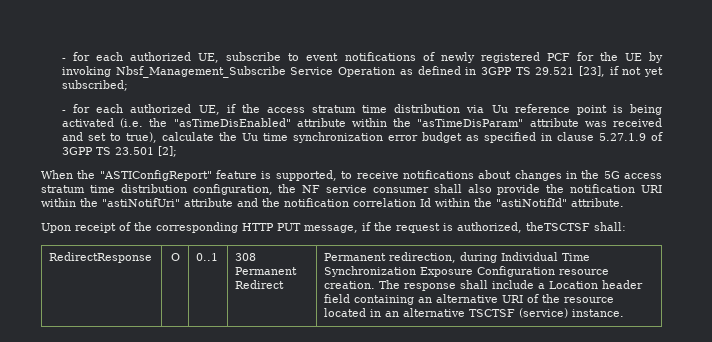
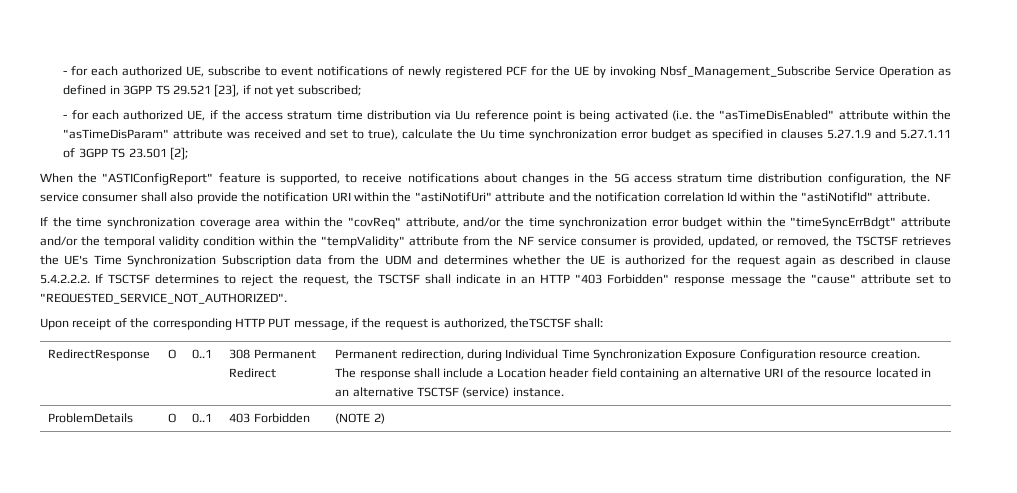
[557,132,647,141] clause 5.27.1.9 -> [781,129,952,139] clauses 5.27.1.9 and 5.27.1.11
(624, 202) none -> [40,217,952,229] [40,236,951,248] [40,255,952,267] [40,274,951,286] [40,293,287,304] // If the time synchronization coverage area within the "covReq" attribute, and/or the time synchronization error budget within the "timeSyncErrBdgt" attribute and/or the temporal validity condition within the "tempValidity" attribute from the NF service consumer is provided, updated, or removed, the TSCTSF retrieves the UE's Time Synchronization Subscription data from the UDM and determines whether the UE is authorized for the request again as described in clause 5.4.2.2.2. If TSCTSF determines to reject the request, the TSCTSF shall indicate in an HTTP "403 Forbidden" response message the "cause" attribute set to "REQUESTED_SERVICE_NOT_AUTHORIZED".
(625, 313) none -> [48,413,134,423] [168,413,176,423] [192,413,213,423] [229,413,310,423] [335,413,385,424] // ProblemDetails | O | 0..1 | 403 Forbidden | (NOTE 2)

